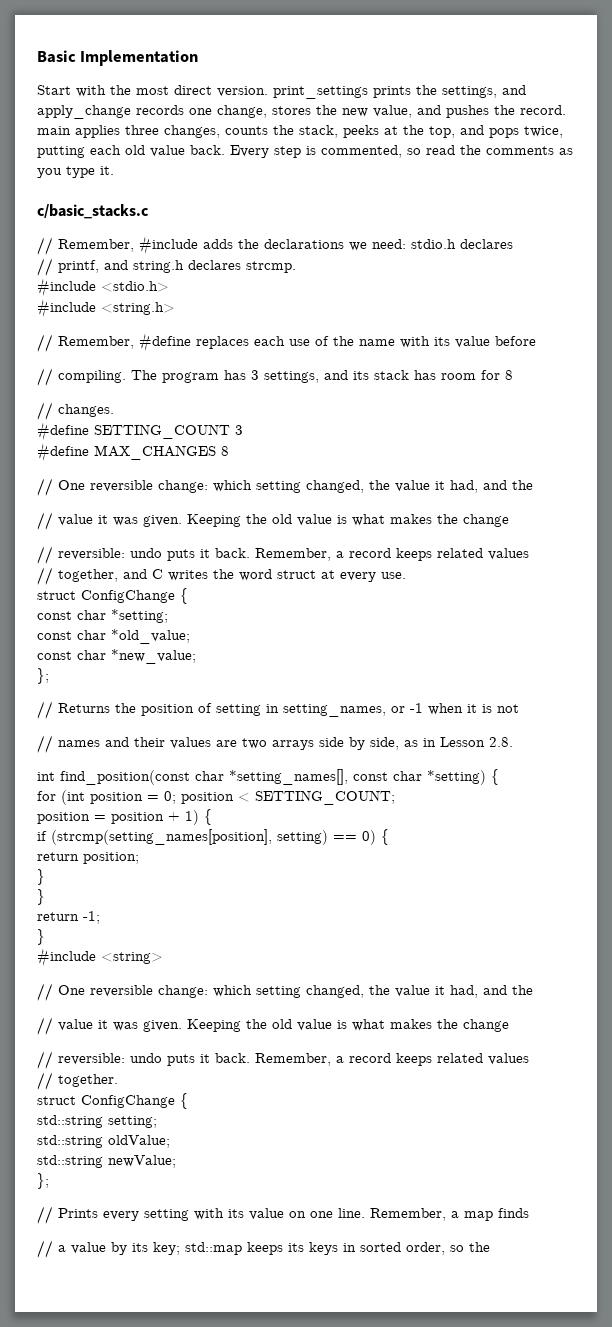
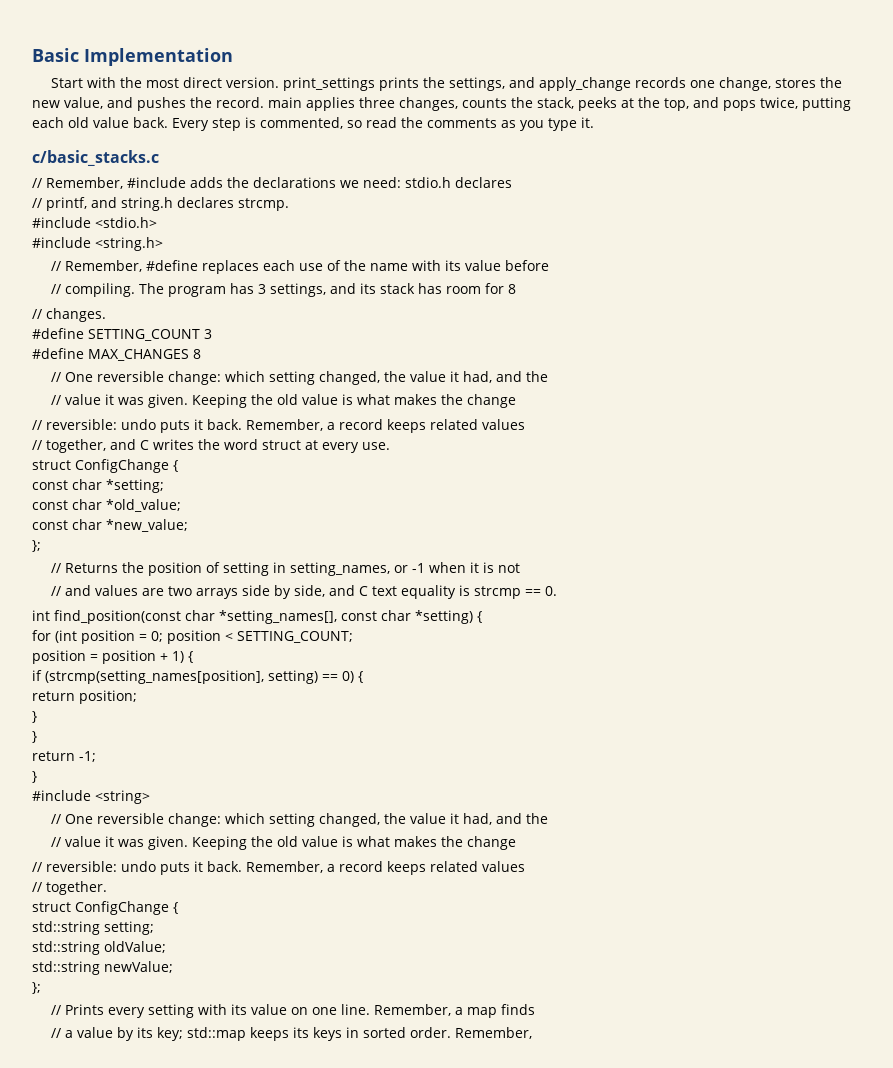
[58,737,165,747] names and their -> [64,585,91,596] and
[404,737,513,747] as in Lesson 2.8. -> [328,585,557,599] and C text equality is strcmp == 0.
[406,1242,490,1255] order, so the -> [409,1027,532,1039] order. Remember,

